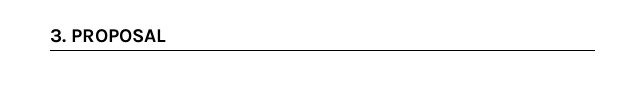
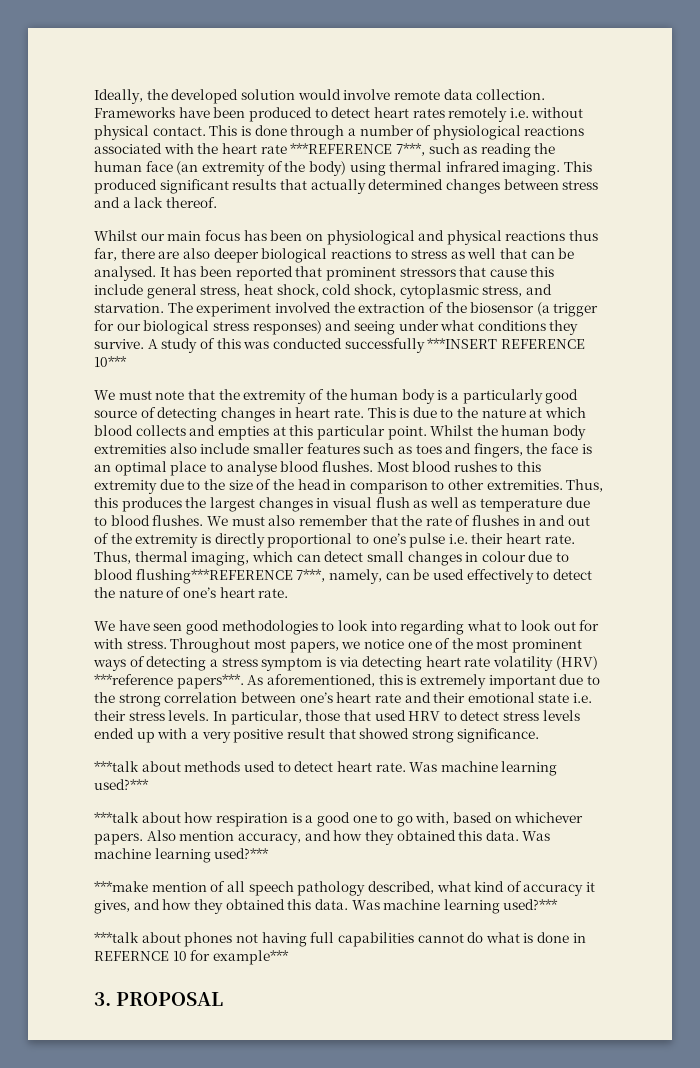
(50, 36) none -> [94,89,546,104] [94,107,584,122] [94,125,585,140] [94,143,556,158] [94,161,593,176] [94,179,599,194] [94,197,217,208] [94,230,599,245] [94,248,575,263] [94,266,555,281] [94,284,552,299] [94,302,599,317] [94,320,579,335] [94,338,585,353] [94,356,127,367] [94,389,579,404] [94,407,587,422] [94,425,587,440] [94,443,592,458] [94,461,542,476] [94,479,604,494] [94,497,590,512] [94,515,591,526] [94,533,575,548] [94,551,570,566] [94,569,592,584] [94,587,289,598] [94,620,600,635] [93,638,583,653] [93,656,598,671] [94,674,600,689] [94,692,593,707] [94,710,580,725] [94,728,540,743] [94,761,558,776] [94,779,149,790] [94,812,584,827] [94,830,551,845] [94,848,270,863] [94,881,596,896] [94,899,559,914] [94,932,586,947] [94,950,289,965] Ideally, the developed solution would involve remote data collection. Frameworks have been produced to detect heart rates remotely i.e. without physical contact. This is done through a number of physiological reactions associated with the heart rate ***REFERENCE 7***, such as reading the human face (an extremity of the body) using thermal infrared imaging. This produced significant results that actually determined changes between stress and a lack thereof. // Whilst our main focus has been on physiological and physical reactions thus far, there are also deeper biological reactions to stress as well that can be analysed. It has been reported that prominent stressors that cause this include general stress, heat shock, cold shock, cytoplasmic stress, and starvation. The experiment involved the extraction of the biosensor (a trigger for our biological stress responses) and seeing under what conditions they survive. A study of this was conducted successfully ***INSERT REFERENCE 10*** // We must note that the extremity of the human body is a particularly good source of detecting changes in heart rate. This is due to the nature at which blood collects and empties at this particular point. Whilst the human body extremities also include smaller features such as toes and fingers, the face is an optimal place to analyse blood flushes. Most blood rushes to this extremity due to the size of the head in comparison to other extremities. Thus, this produces the largest changes in visual flush as well as temperature due to blood flushes. We must also remember that the rate of flushes in and out of the extremity is directly proportional to one’s pulse i.e. their heart rate. Thus, thermal imaging, which can detect small changes in colour due to blood flushing***REFERENCE 7***, namely, can be used effectively to detect the nature of one’s heart rate. // We have seen good methodologies to look into regarding what to look out for with stress. Throughout most papers, we notice one of the most prominent ways of detecting a stress symptom is via detecting heart rate volatility (HRV) ***reference papers***. As aforementioned, this is extremely important due to the strong correlation between one’s heart rate and their emotional state i.e. their stress levels. In particular, those that used HRV to detect stress levels ended up with a very positive result that showed strong significance. // ***talk about methods used to detect heart rate. Was machine learning used?*** // ***talk about how respiration is a good one to go with, based on whichever papers. Also mention accuracy, and how they obtained this data. Was machine learning used?*** // ***make mention of all speech pathology described, what kind of accuracy it gives, and how they obtained this data. Was machine learning used?*** // ***talk about phones not having full capabilities cannot do what is done in REFERNCE 10 for example*** //

